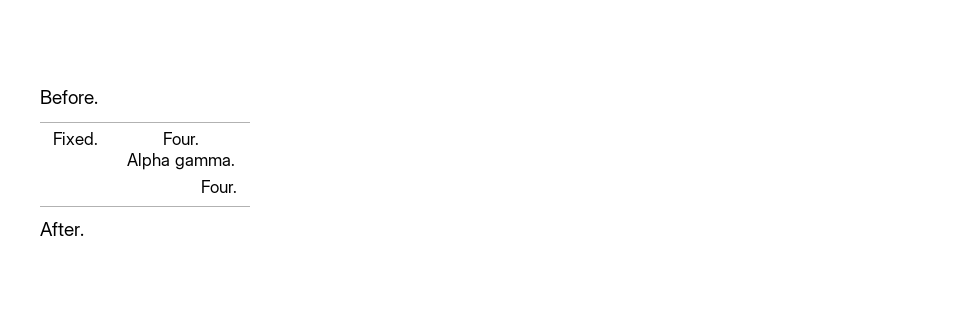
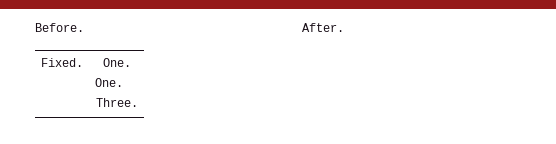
[163,132,199,145] [127,153,235,170] [200,180,237,193] Four. // Alpha gamma. // Four. -> [102,58,131,67] [94,78,123,87] [96,98,139,107] One. // One. // Three.

